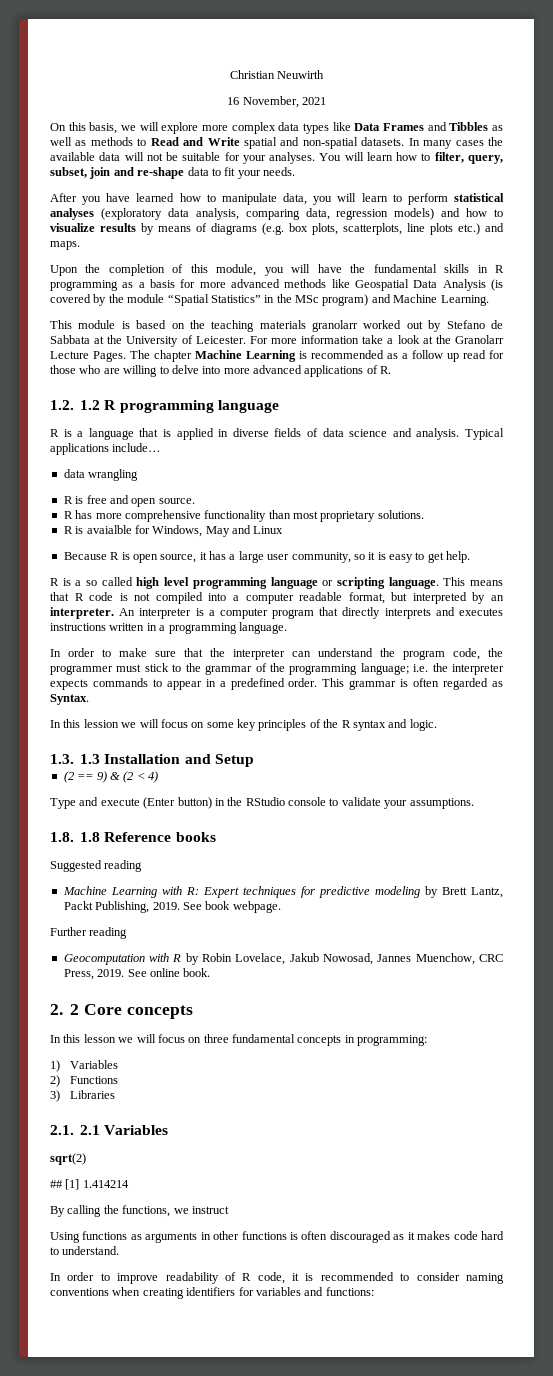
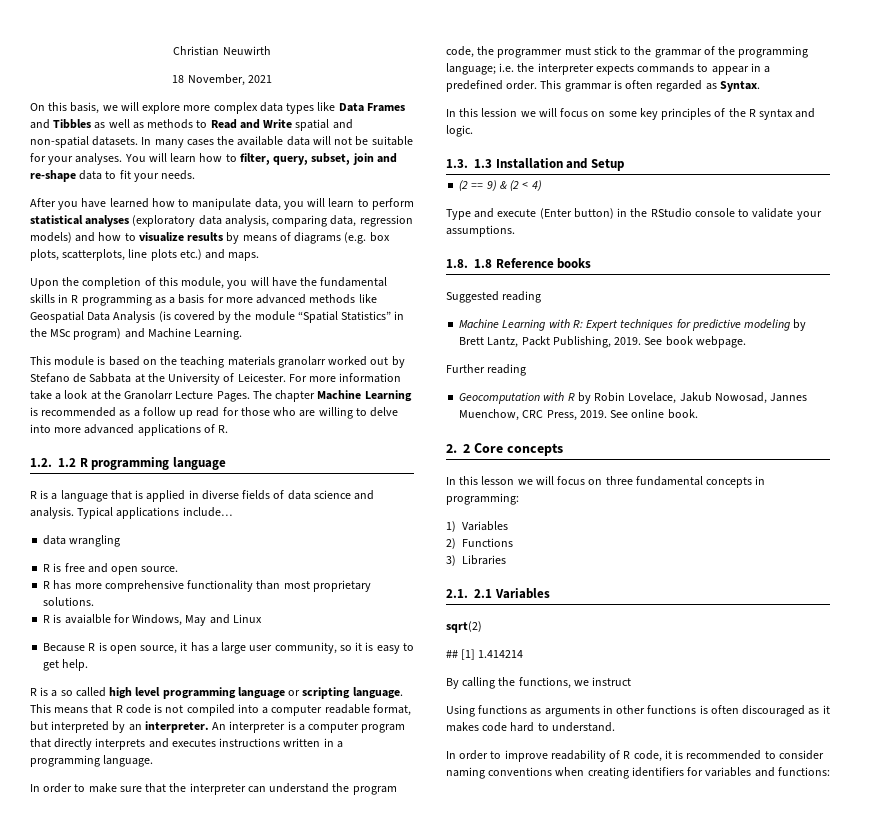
[227,97,240,105] 16 -> [172,75,185,83] 18

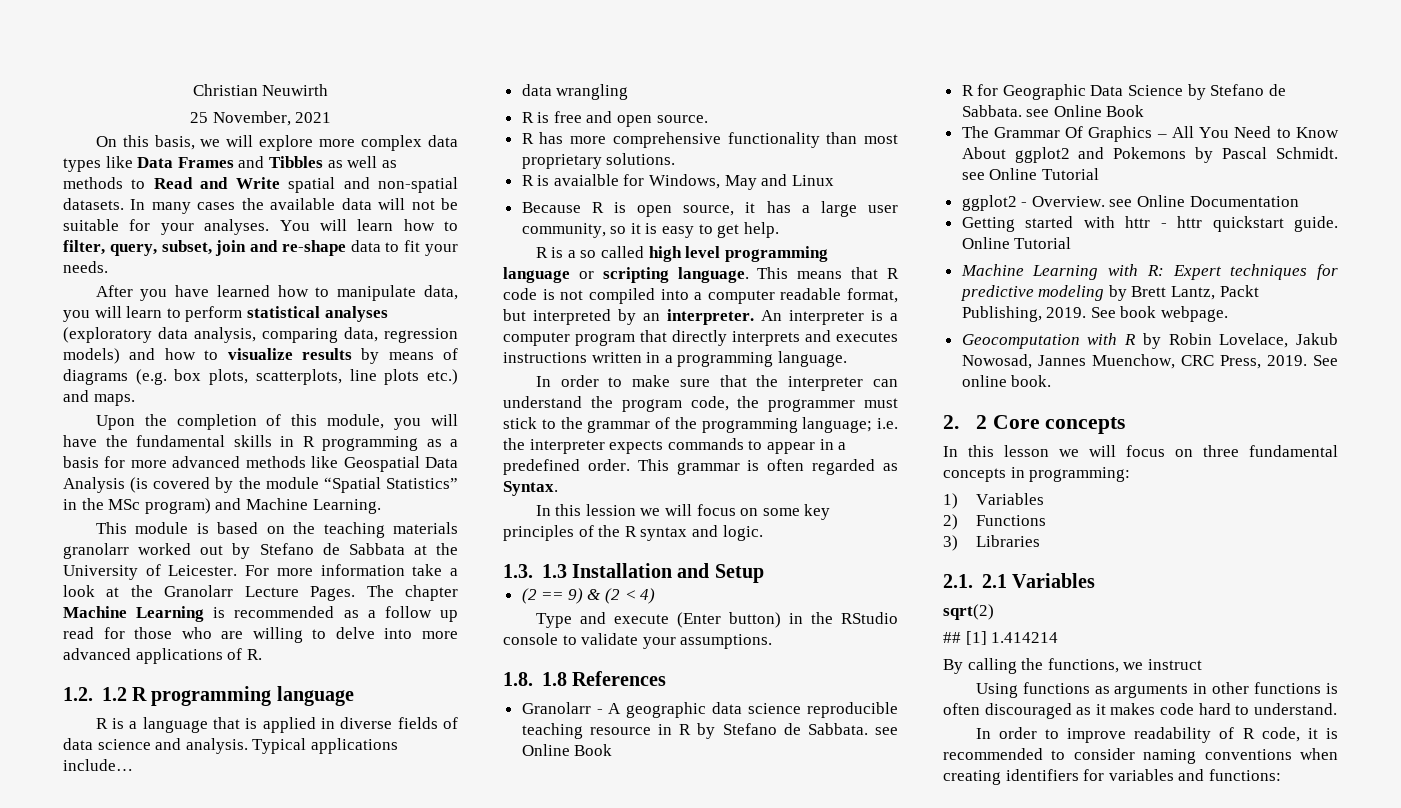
[172,75,185,83] 18 -> [189,112,208,123] 25
[495,258,592,269] [446,291,542,303] Reference books // Suggested reading -> [571,671,666,686] [521,702,898,718] [521,723,898,739] [521,744,613,756] [961,84,1286,100] [961,105,1145,117] [961,126,1339,142] [961,147,1338,163] [961,168,1099,180] [961,195,1299,211] [961,216,1338,232] [961,237,1072,249] References // Granolarr - A geographic data science reproducible teaching resource in R by Stefano de Sabbata. see Online Book // R for Geographic Data Science by Stefano de Sabbata. see Online Book // The Grammar Of Graphics – All You Need to Know About ggplot2 and Pokemons by Pascal Schmidt. see Online Tutorial // ggplot2 - Overview. see Online Documentation // Getting started with httr - httr quickstart guide. Online Tutorial
[446,364,527,376] // Further reading -> (1229, 314) none

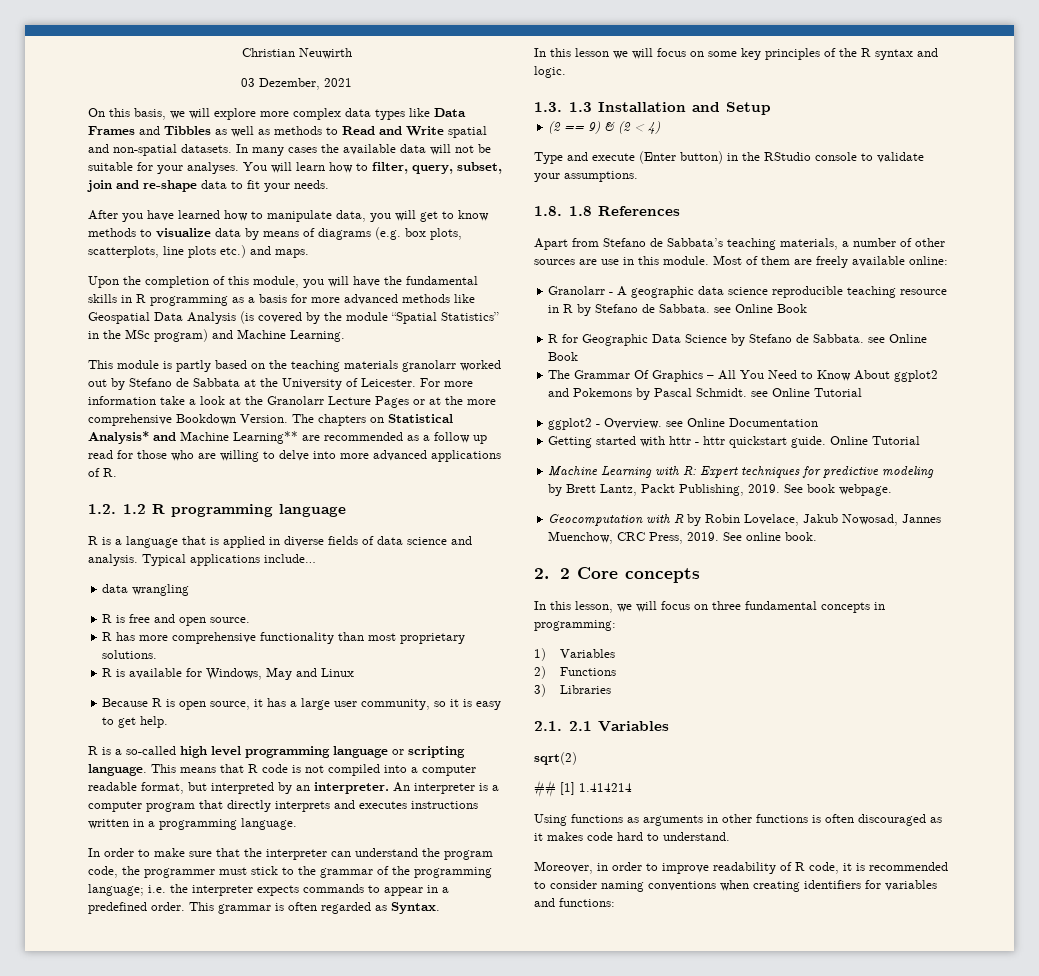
[189,111,291,126] 25 November, -> [241,78,320,90] 03 Dezember,
[126,306,388,322] [63,327,458,343] [63,348,196,364] learn to perform statistical analyses (exploratory data analysis, comparing data, regression models) and how -> [420,210,489,222] [88,228,136,237] get to know methods
[301,348,352,360] results -> [215,228,241,237] data
(209, 528) none -> [176,360,211,372] partly
[310,585,458,601] [63,606,226,622] Pages. The chapter Machine Learning is -> [375,396,496,408] [88,414,453,426] [88,431,320,444] Pages or at the more comprehensive Bookdown Version. The chapters on Statistical Analysis* and Machine Learning** are
[553,174,619,186] avaialble -> [129,668,183,679] available
[580,246,645,258] so called -> [126,746,176,755] so-called
[585,504,636,516] lession -> [575,48,609,57] lesson
(666, 678) none -> [534,238,945,250] [534,255,948,268] // Apart from Stefano de Sabbata’s teaching materials, a number of other sources are use in this module. Most of them are freely available online:
[1004,445,1049,457] lesson -> [575,601,613,613] lesson,
[943,658,1202,674] // By calling the functions, we instruct -> (632, 787) none
[975,728,991,739] In -> [534,861,608,874] Moreover, in

